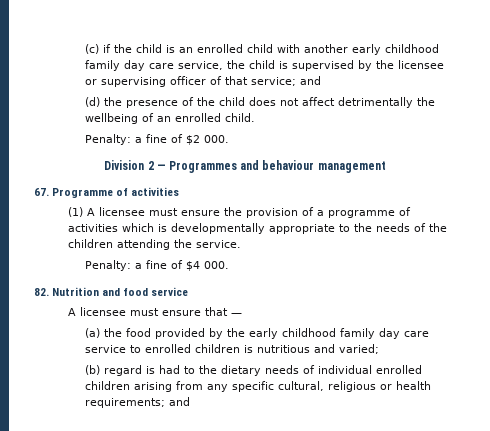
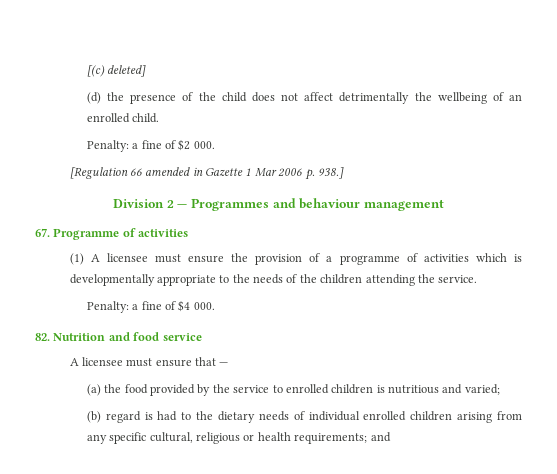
[84,44,439,55] [84,60,444,71] [84,76,321,87] (c) if the child is an enrolled child with another early childhood family day care service, the child is supervised by the licensee or supervising officer of that service; and -> [86,65,147,77] [(c) deleted]
(229, 139) none -> [69,167,344,180] // [Regulation 66 amended in Gazette 1 Mar 2006 p. 938.]
[248,328,429,339] early childhood family day care -> (230, 388) none

